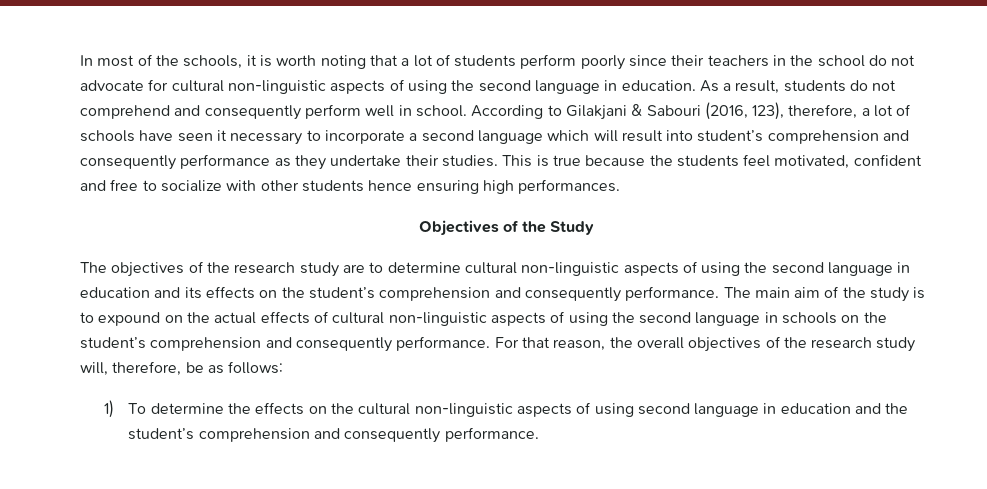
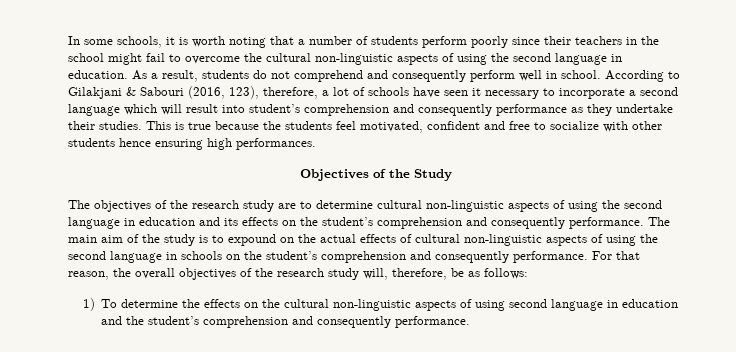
[97,54,179,67] most of the -> [84,39,113,45] some
[413,55,433,67] lot -> [309,36,352,45] number
[869,55,916,66] [80,79,169,91] do not advocate for -> [108,53,262,65] might fail to overcome the

